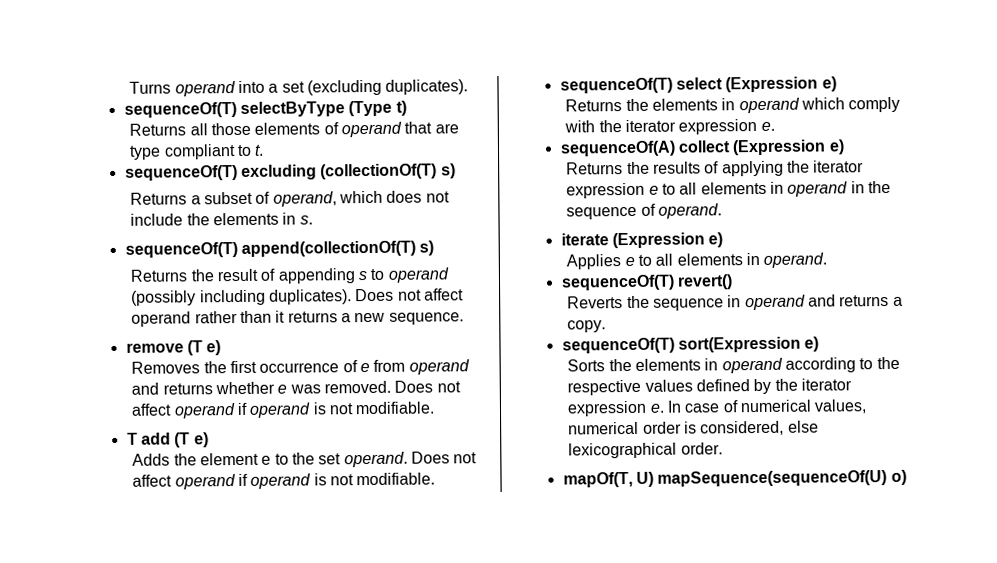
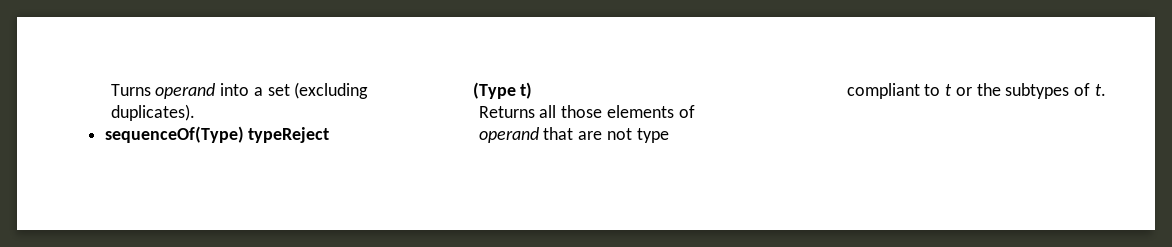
[123,101,346,118] sequenceOf(T) selectByType -> [104,126,330,143] sequenceOf(Type) typeReject
(459, 128) none -> [606,128,632,140] not
[254,144,265,156] [124,163,456,181] [130,190,450,207] [130,212,313,226] [124,240,435,258] [130,267,450,284] [131,288,464,306] [131,310,464,327] [125,340,222,356] [131,359,470,375] [131,380,461,395] [131,401,436,419] [126,432,209,448] [132,451,478,468] [132,472,436,490] [559,76,837,94] [565,96,901,114] [564,119,775,135] [559,139,845,157] [566,160,865,177] [566,180,891,199] [566,203,722,220] [560,232,724,249] [566,252,828,270] [560,274,734,291] [567,294,903,311] [567,320,607,333] [561,336,820,354] [567,356,900,374] [567,378,852,396] [567,399,868,417] [568,420,819,436] [568,442,723,459] [562,469,907,488] t. // sequenceOf(T) excluding (collectionOf(T) s) // Returns a subset of operand, which does not include the elements in s. // sequenceOf(T) append(collectionOf(T) s) // Returns the result of appending s to operand (possibly including duplicates). Does not affect operand rather than it returns a new sequence. // remove (T e) // Removes the first occurrence of e from operand and returns whether e was removed. Does not affect operand if operand is not modifiable. // T add (T e) // Adds the element e to the set operand. Does not affect operand if operand is not modifiable. // sequenceOf(T) select (Expression e) // Returns the elements in operand which comply with the iterator expression e. // sequenceOf(A) collect (Expression e) // Returns the results of applying the iterator expression e to all elements in operand in the sequence of operand. // iterate (Expression e) // Applies e to all elements in operand. // sequenceOf(T) revert() // Reverts the sequence in operand and returns a copy. // sequenceOf(T) sort(Expression e) // Sorts the elements in operand according to the respective values defined by the iterator expression e. In case of numerical values, numerical order is considered, else lexicographical order. // mapOf(T, U) mapSequence(sequenceOf(U) o) -> [945,83,1106,99] t or the subtypes of t.

